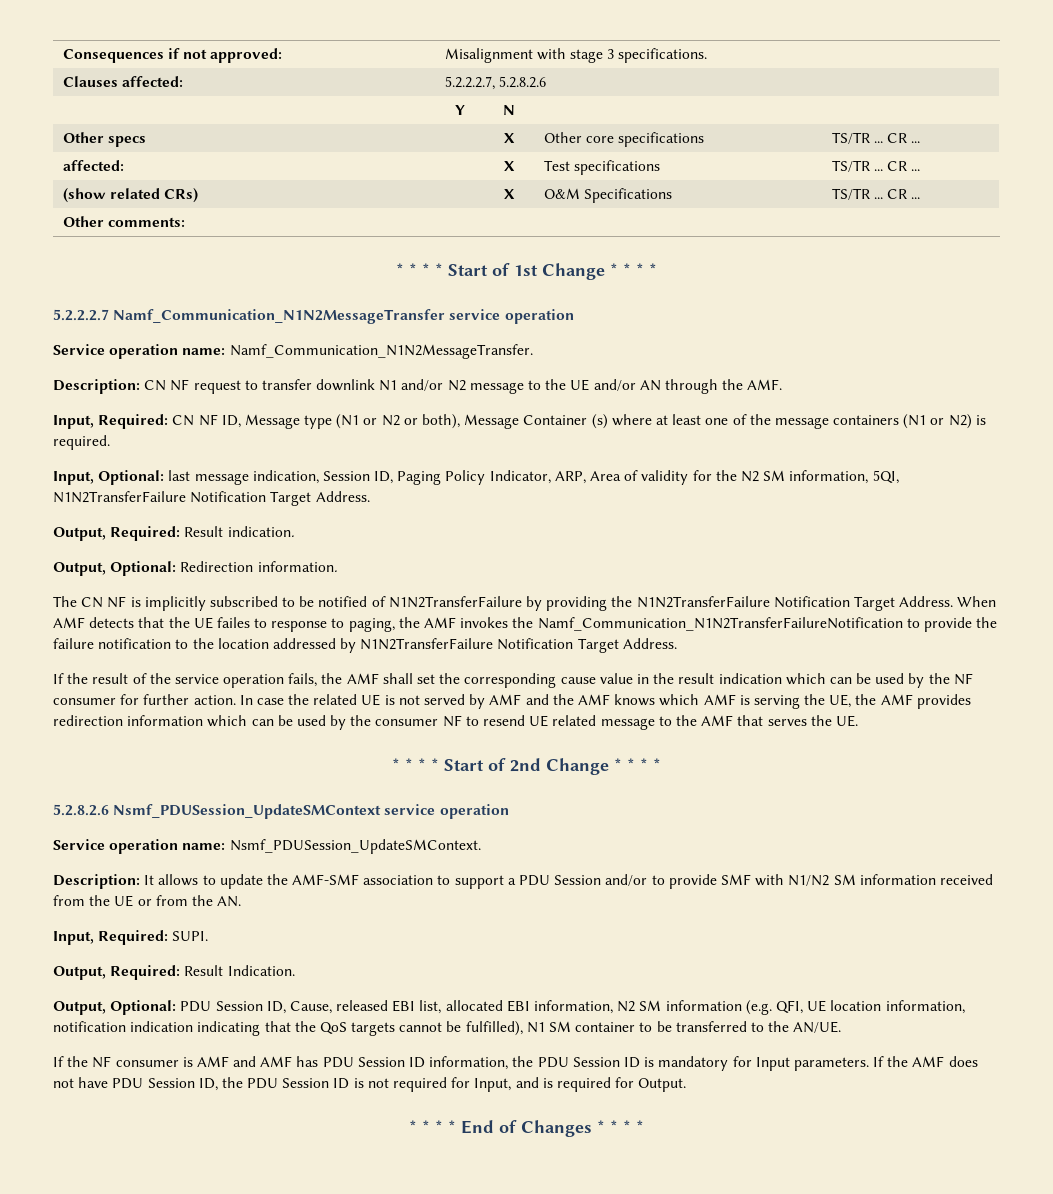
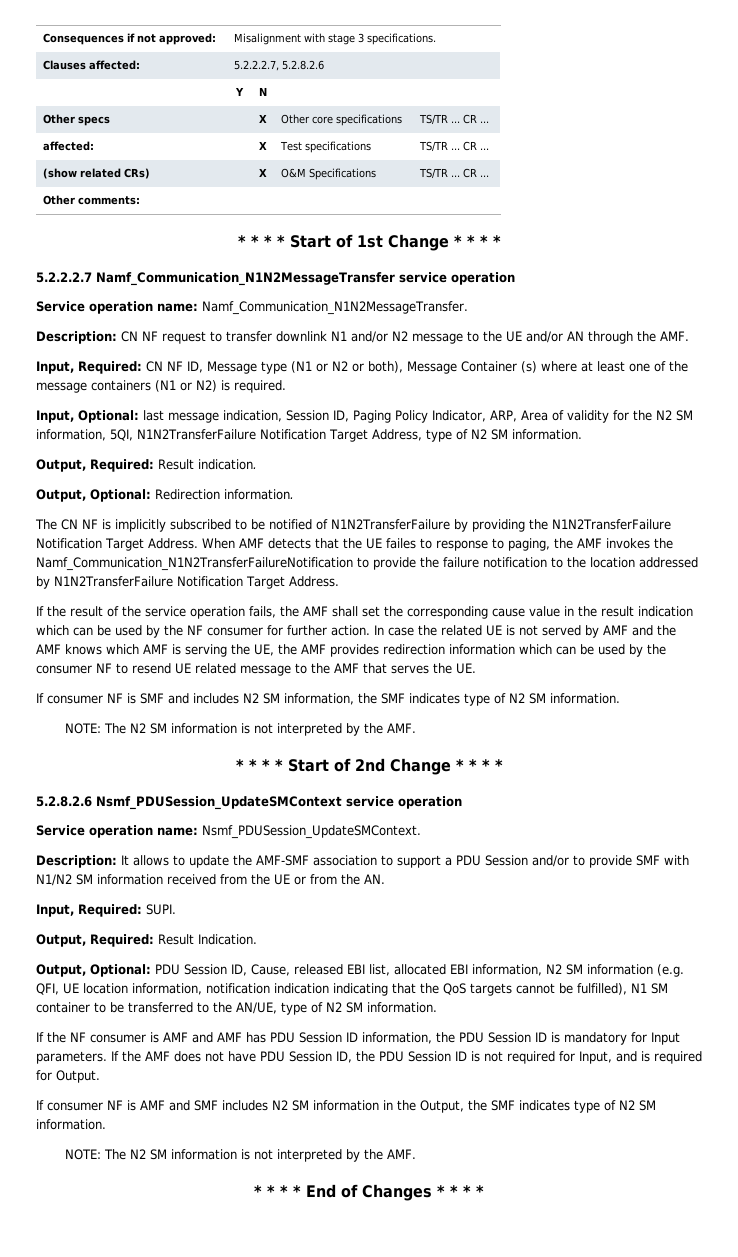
[315,491,370,502] Address. -> [371,429,582,442] Address, type of N2 SM information.
(858, 721) none -> [36,693,620,706] [64,723,416,736] // If consumer NF is SMF and includes N2 SM information, the SMF indicates type of N2 SM information. // NOTE: The N2 SM information is not interpreted by the AMF.
[793,1021,842,1033] AN/UE. -> [236,1002,437,1015] AN/UE, type of N2 SM information.
(687, 1085) none -> [36,1100,656,1113] [36,1119,106,1130] [64,1149,416,1162] // If consumer NF is AMF and SMF includes N2 SM information in the Output, the SMF indicates type of N2 SM information. // NOTE: The N2 SM information is not interpreted by the AMF.

